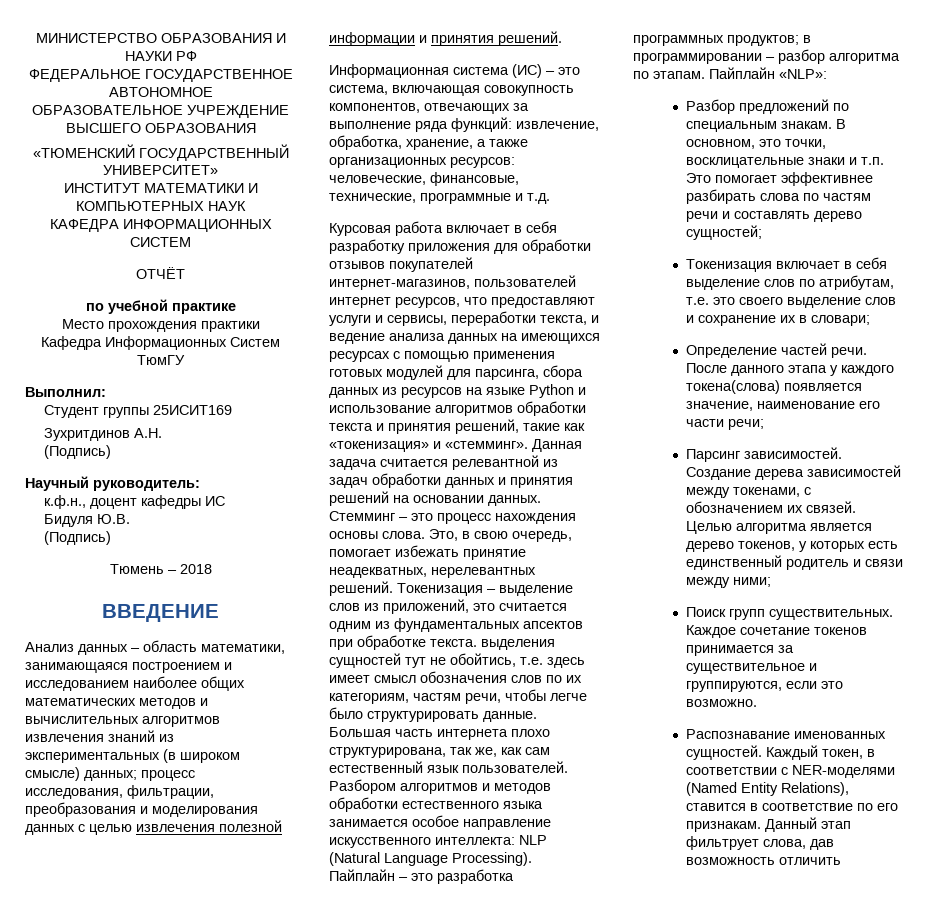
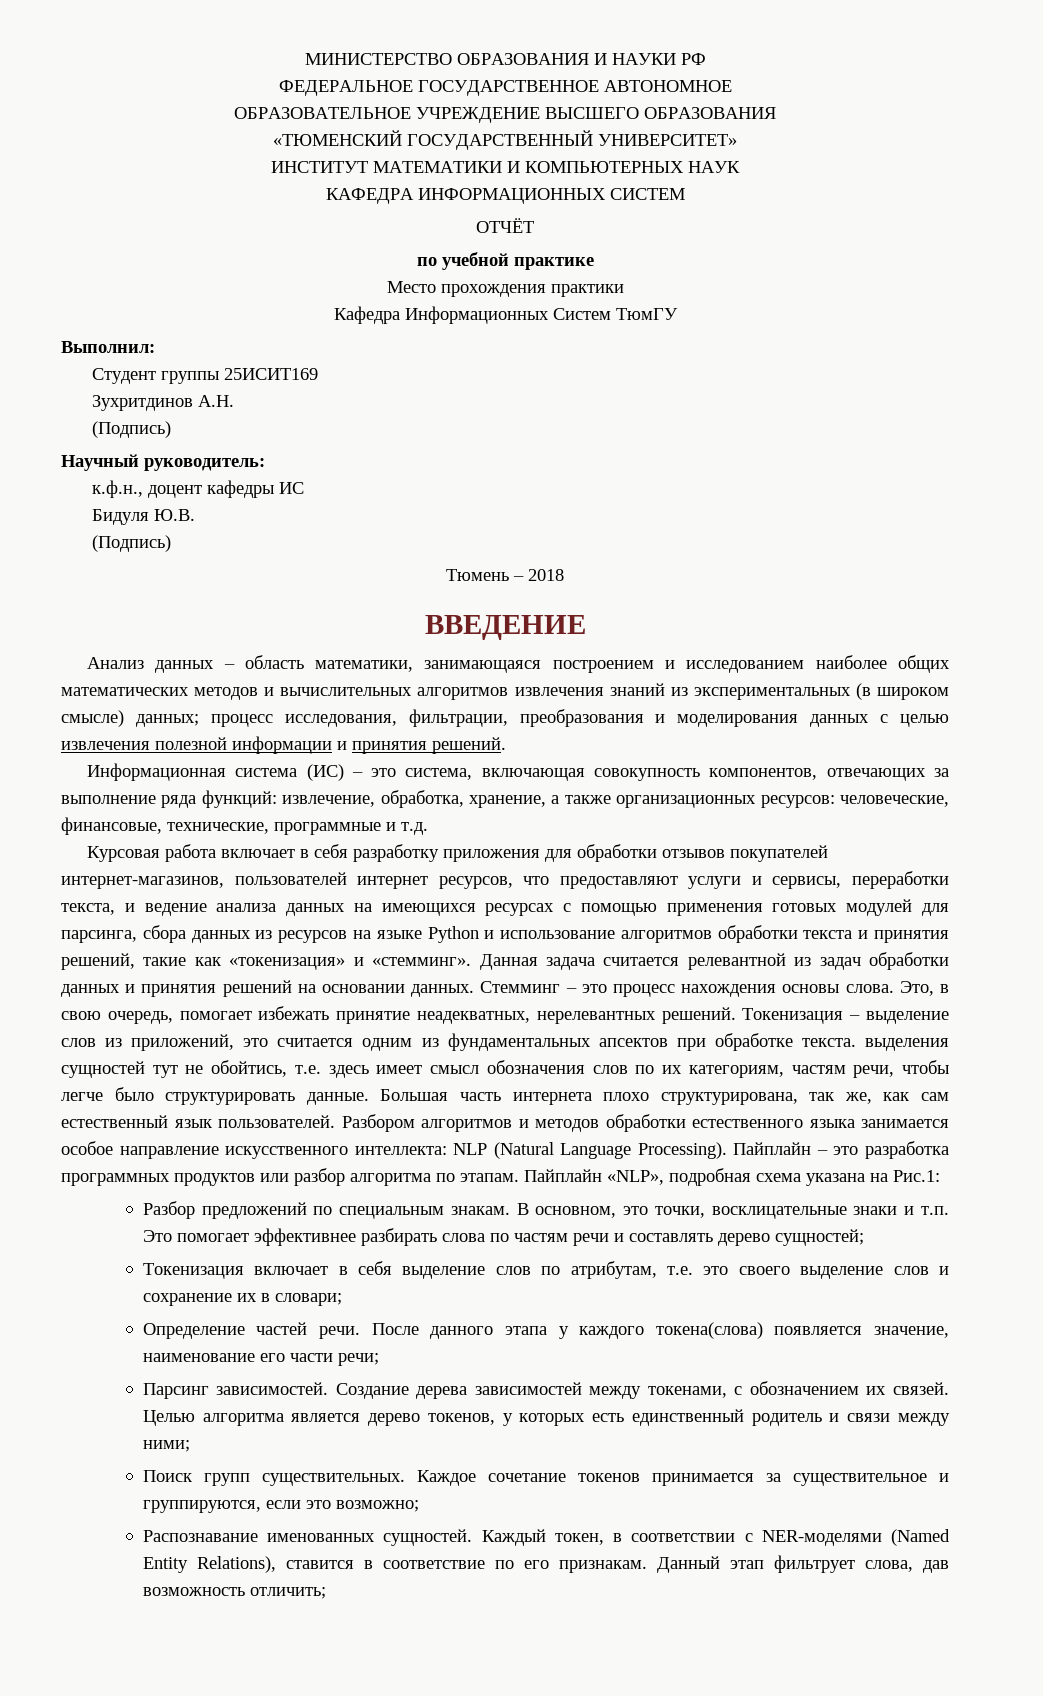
[727,35,811,46] [633,53,775,64] продуктов; в программировании – -> [174,1173,289,1186] продуктов или
[779,69,827,79] «NLP»: -> [607,1168,940,1186] «NLP», подробная схема указана на Рис.1:
[686,699,758,707] возможно. -> [335,1500,419,1512] возможно;
[779,857,842,865] отличить -> [249,1587,326,1599] отличить;

